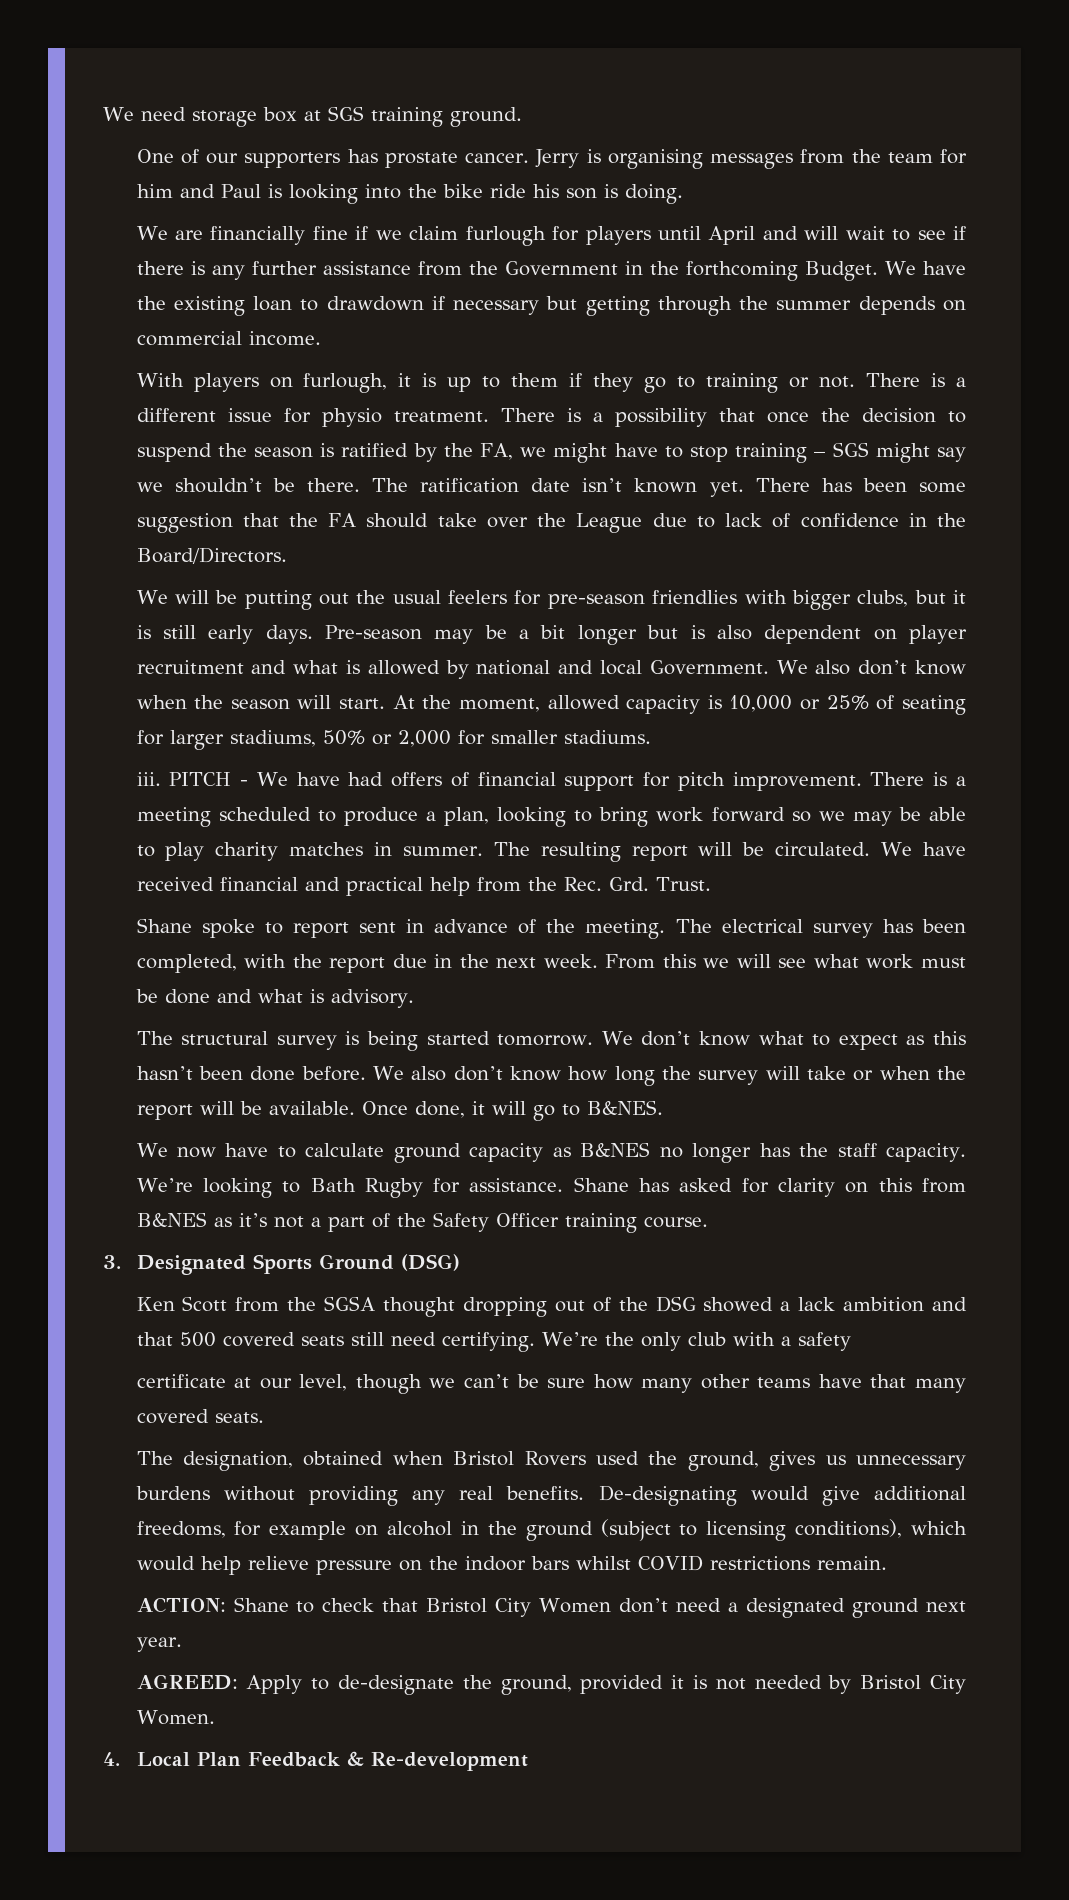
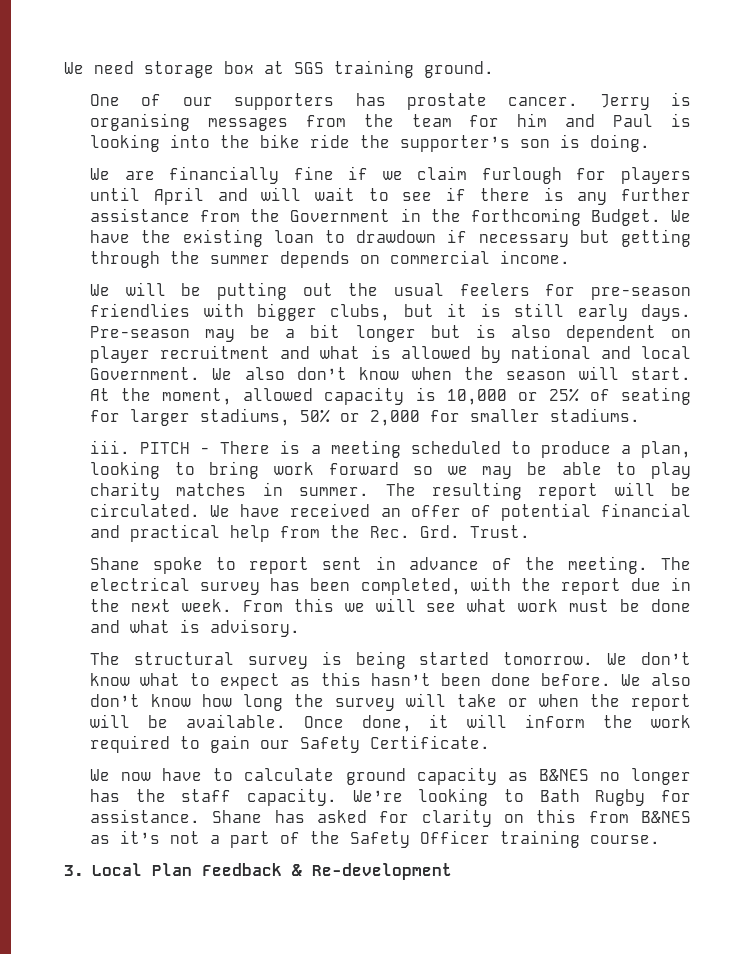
[532,184,559,198] his -> [360,135,511,152] the supporter’s
[136,373,966,393] [136,408,966,427] [136,442,967,463] [136,478,966,497] [136,513,966,533] [136,547,287,564] // With players on furlough, it is up to them if they go to training or not. There is a different issue for physio treatment. There is a possibility that once the decision to suspend the season is ratified by the FA, we might have to stop training – SGS might say we shouldn’t be there. The ratification date isn’t known yet. There has been some suggestion that the FA should take over the League due to lack of confidence in the Board/Directors. -> (571, 257) none
[256,772,862,791] We have had offers of financial support for pitch improvement. -> (211, 450) none
(214, 884) none -> [380,503,591,521] an offer of potential
[532,1100,663,1121] go to B&NES. -> [525,714,691,728] [90,735,491,753] inform the work required to gain our Safety Certificate.
[136,1254,460,1275] [136,1296,968,1317] [136,1332,851,1352] [136,1374,967,1394] [136,1409,264,1424] [136,1451,966,1471] [135,1485,966,1506] [136,1519,967,1541] [136,1555,887,1575] [136,1597,966,1618] [136,1637,182,1652] [136,1674,967,1695] [136,1710,215,1725] [103,1752,120,1766] Designated Sports Ground (DSG) // Ken Scott from the SGSA thought dropping out of the DSG showed a lack ambition and that 500 covered seats still need certifying. We’re the only club with a safety // certificate at our level, though we can’t be sure how many other teams have that many covered seats. // The designation, obtained when Bristol Rovers used the ground, gives us unnecessary burdens without providing any real benefits. De-designating would give additional freedoms, for example on alcohol in the ground (subject to licensing conditions), which would help relieve pressure on the indoor bars whilst COVID restrictions remain. // ACTION: Shane to check that Bristol City Women don’t need a designated ground next year. // AGREED: Apply to de-designate the ground, provided it is not needed by Bristol City Women. // 4. -> (84, 870) none

